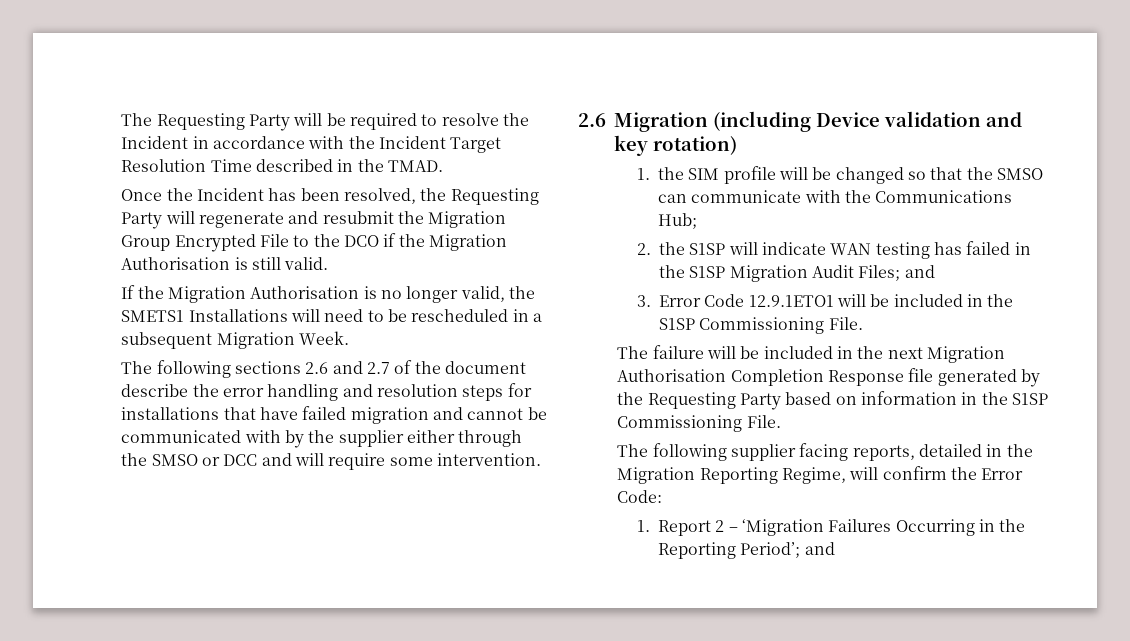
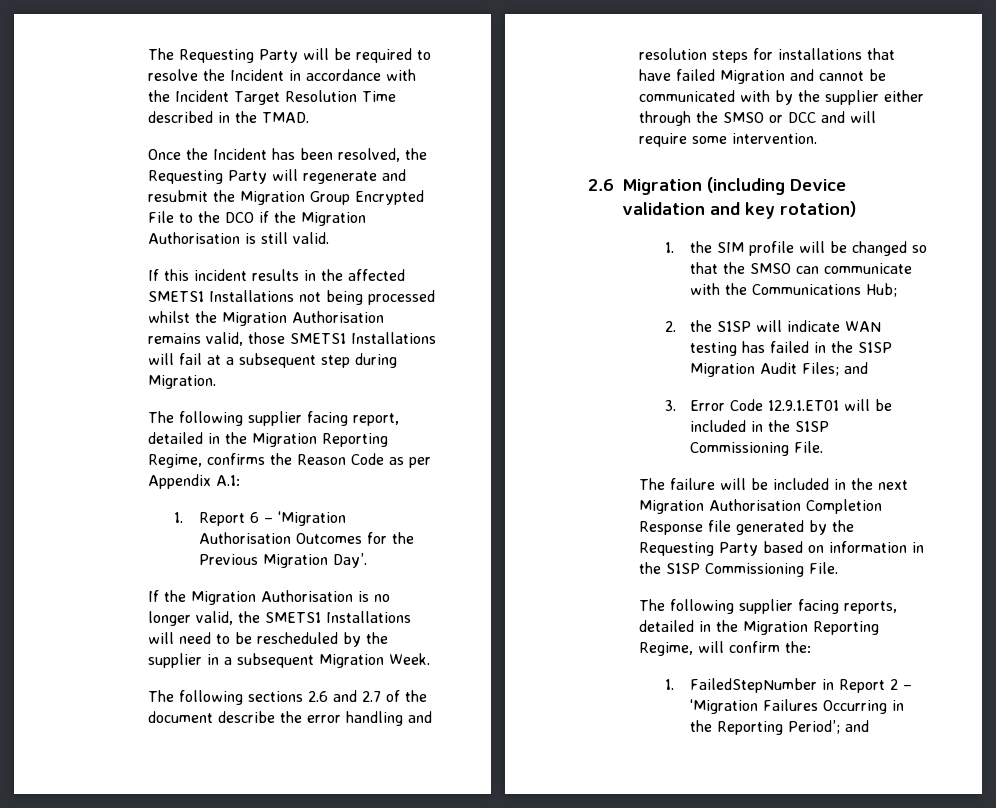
(329, 263) none -> [148,269,406,281] [148,290,436,305] [148,311,385,326] [148,332,437,346] [148,353,398,368] [148,375,217,389] [148,411,400,426] [148,432,389,447] [148,453,432,468] [148,474,241,489] [173,511,347,526] [199,532,415,544] [199,553,368,568] // If this incident results in the affected SMETS1 Installations not being processed whilst the Migration Authorisation remains valid, those SMETS1 Installations will fail at a subsequent step during Migration. // The following supplier facing report, detailed in the Migration Reporting Regime, confirms the Reason Code as per Appendix A.1: // 1. Report 6 – ‘Migration Authorisation Outcomes for the Previous Migration Day’.
(509, 315) none -> [343,632,389,647] [148,653,203,668] by the supplier
[350,407,429,424] migration -> [720,70,786,84] Migration
[748,295,834,307] 12.9.1ETO1 -> [768,400,840,411] 12.9.1.ET01
[951,467,1024,480] [617,490,663,503] [637,520,651,532] the Error Code: // 1. -> [785,641,812,653] [664,678,835,693] the: // 1. FailedStepNumber in

